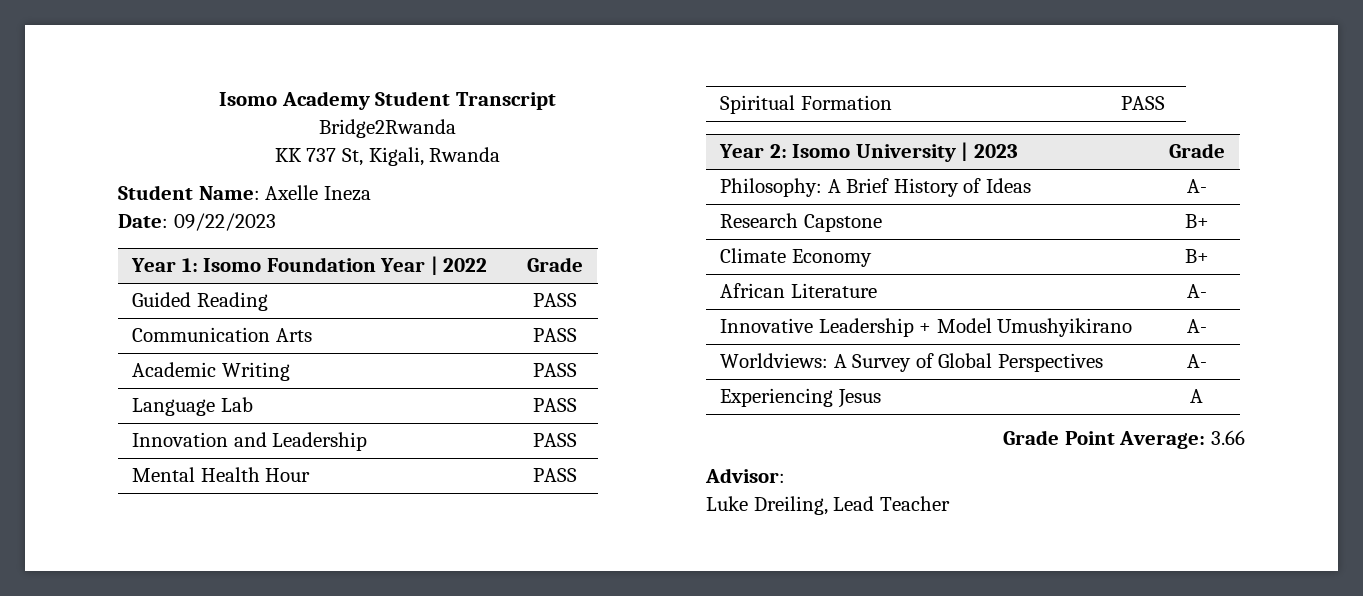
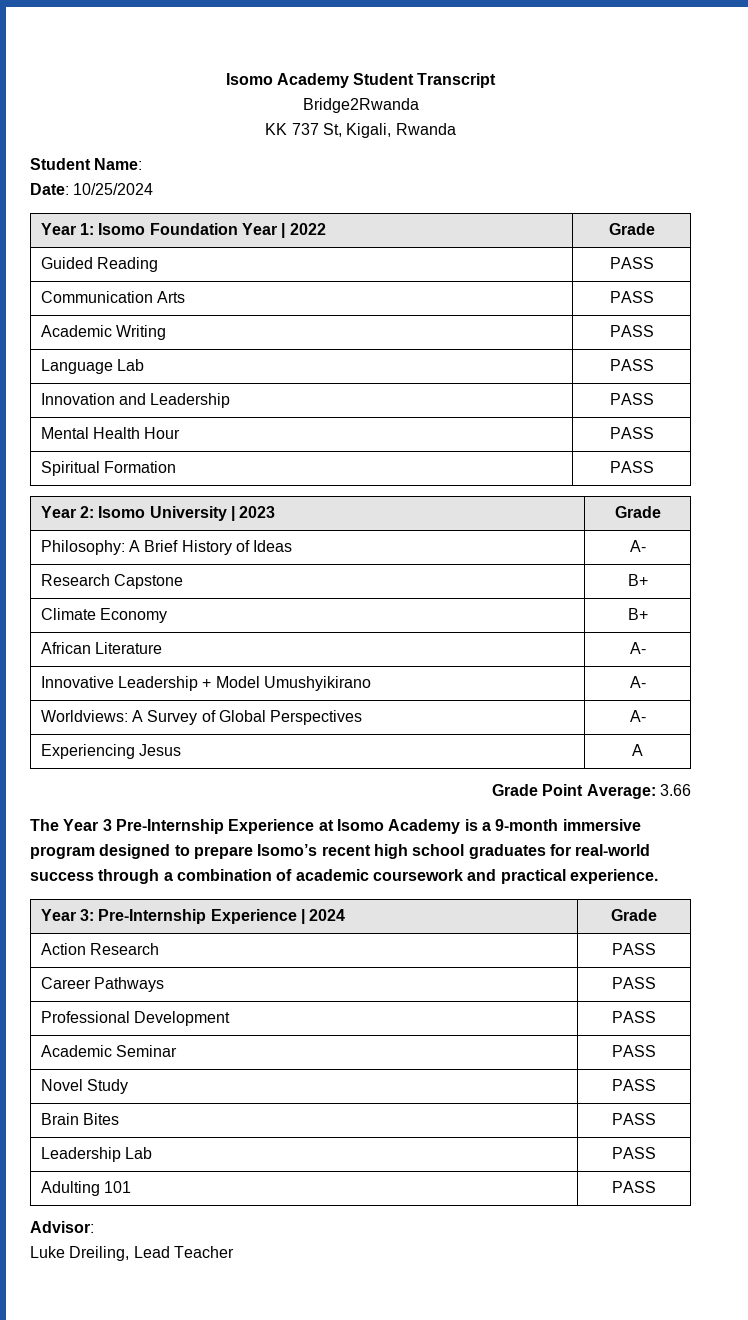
[265,185,371,201] Axelle Ineza -> (143, 164) none
[173,213,276,231] 09/22/2023 -> [73,183,154,195] 10/25/2024
(1245, 437) none -> [30,819,641,834] [30,844,651,859] [30,869,658,884] [40,909,346,924] [611,909,657,921] [40,943,160,955] [612,943,656,955] [40,977,165,992] [612,977,656,989] [40,1011,231,1026] [612,1011,656,1023] [40,1045,178,1057] [612,1045,656,1057] [40,1079,129,1094] [612,1079,656,1091] [40,1113,120,1125] [612,1113,656,1125] [40,1147,153,1162] [612,1147,656,1159] [40,1181,132,1196] [612,1181,656,1193] // The Year 3 Pre-Internship Experience at Isomo Academy is a 9-month immersive program designed to prepare Isomo’s recent high school graduates for real-world success through a combination of academic coursework and practical experience. // Year 3: Pre-Internship Experience | 2024 | Grade // Action Research | PASS // Career Pathways | PASS // Professional Development | PASS // Academic Seminar | PASS // Novel Study | PASS // Brain Bites | PASS // Leadership Lab | PASS // Adulting 101 | PASS

